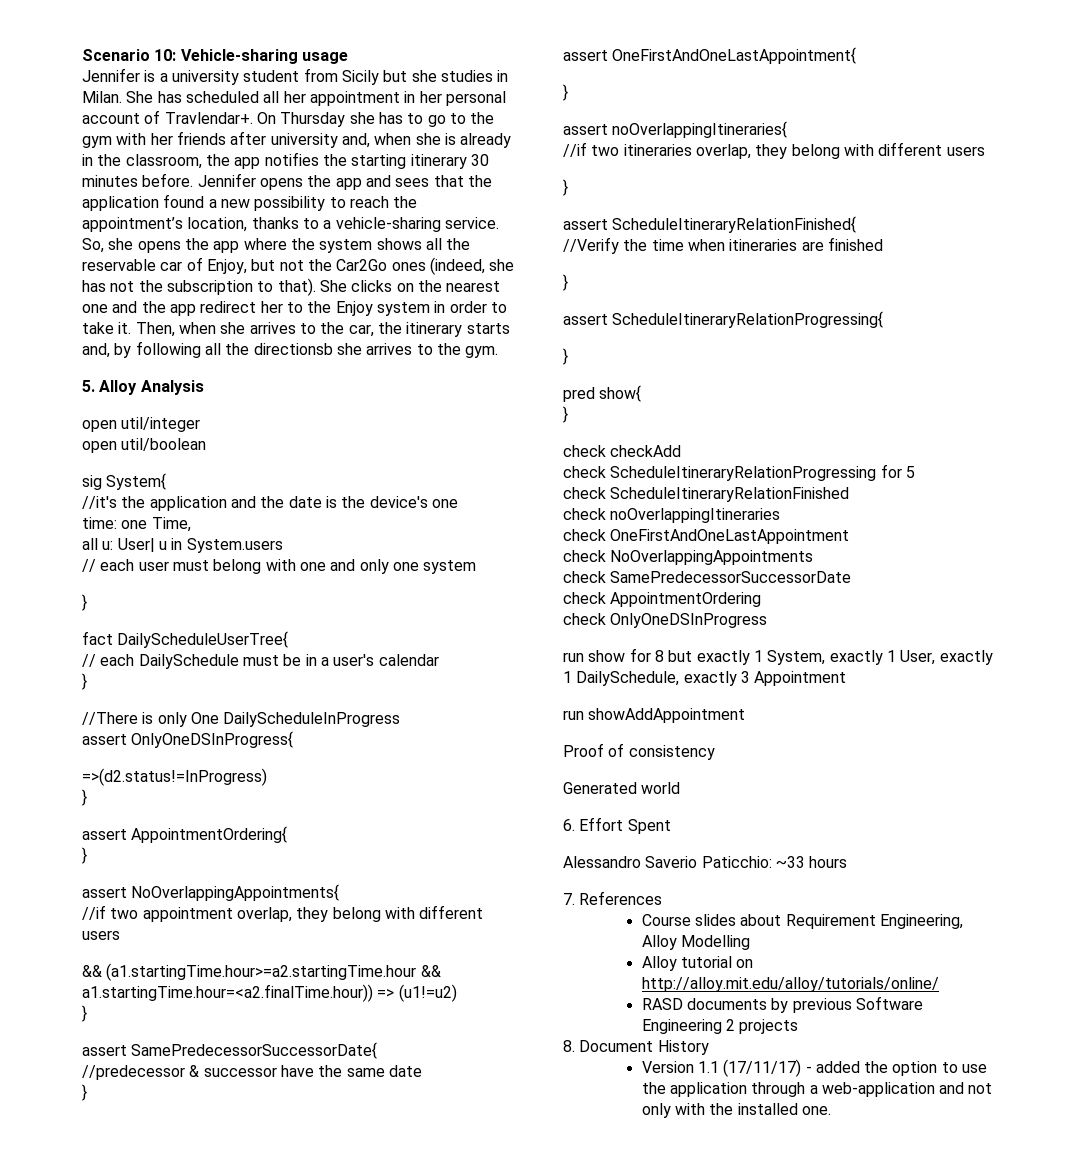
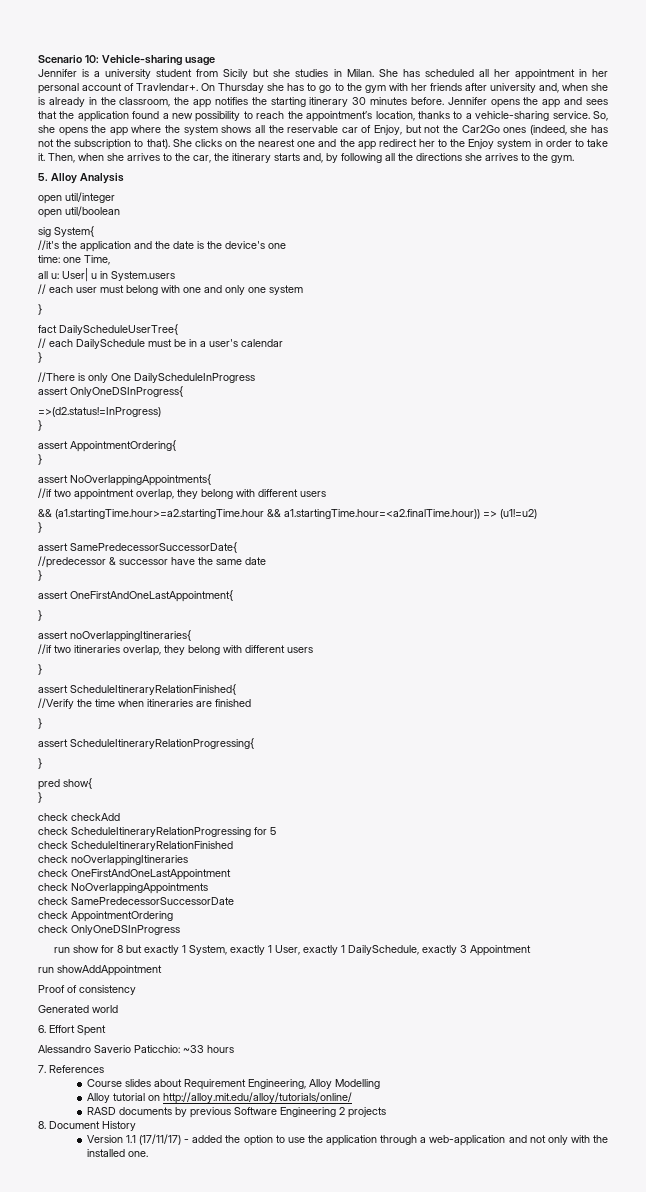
[253,343,333,355] directionsb -> [416,153,462,161] directions

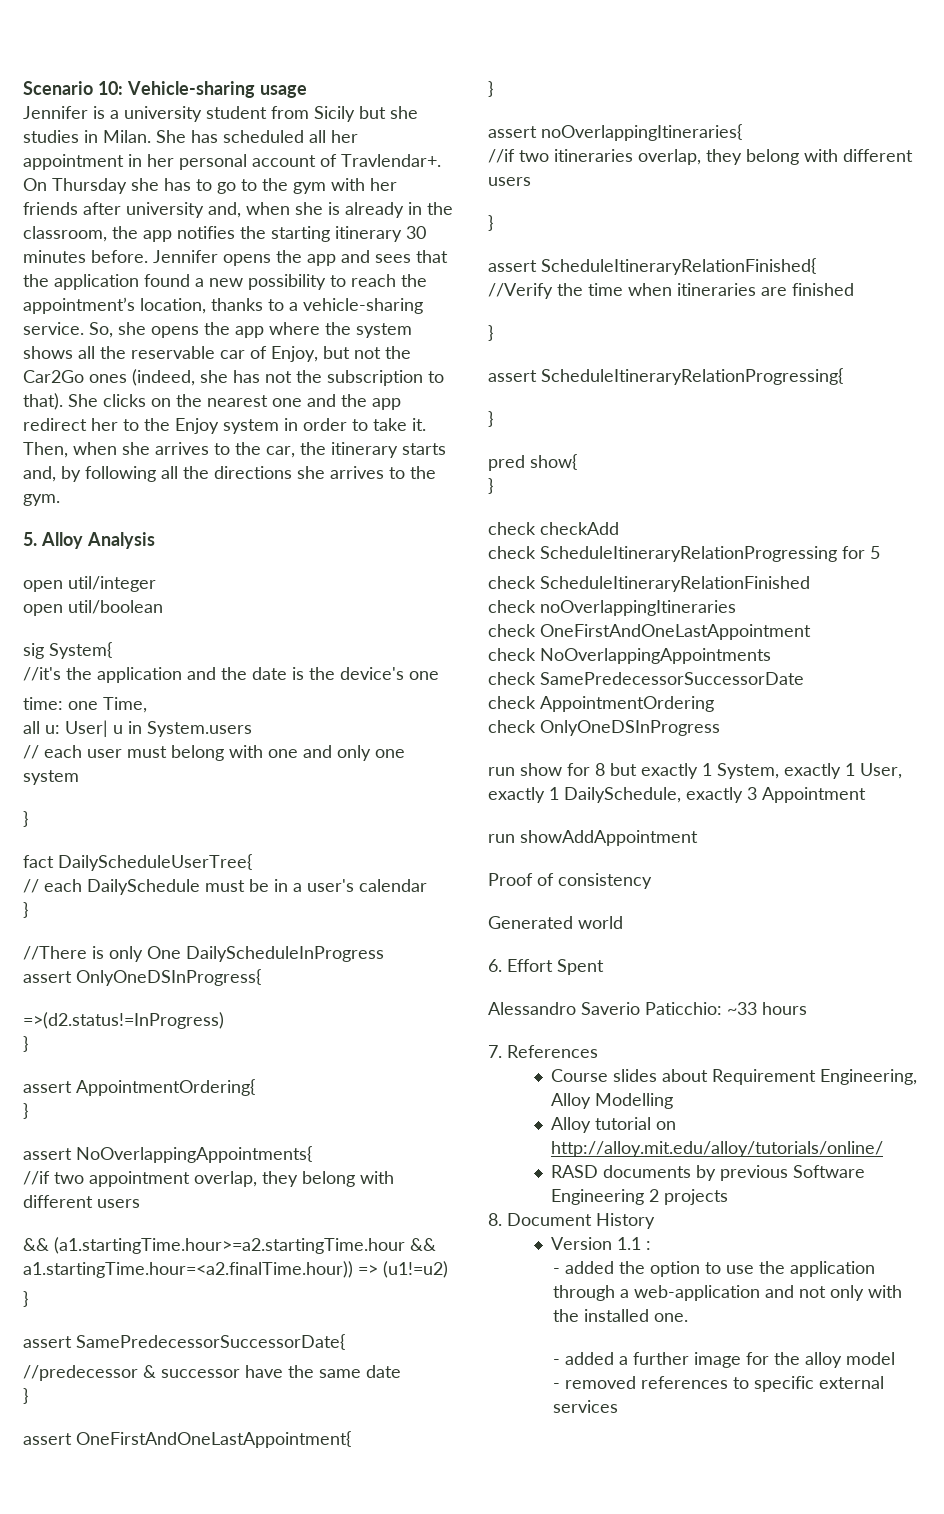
[139,1134,182,1145] (17/11/17) -> [646,1241,652,1250] : //
(148, 1154) none -> [552,1352,895,1368] [552,1376,884,1392] [552,1400,618,1413] // - added a further image for the alloy model // - removed references to specific external services

